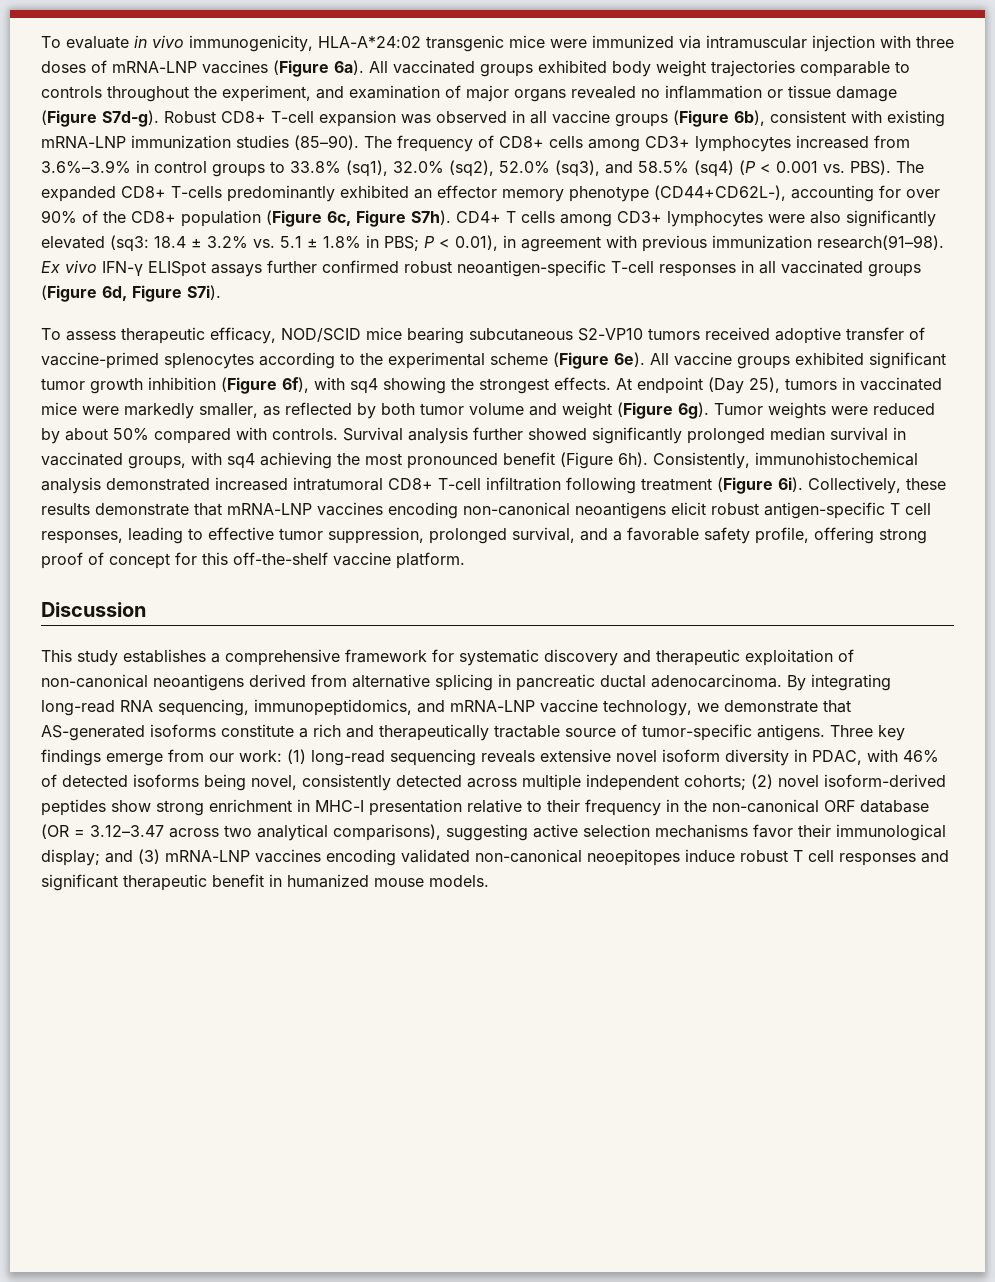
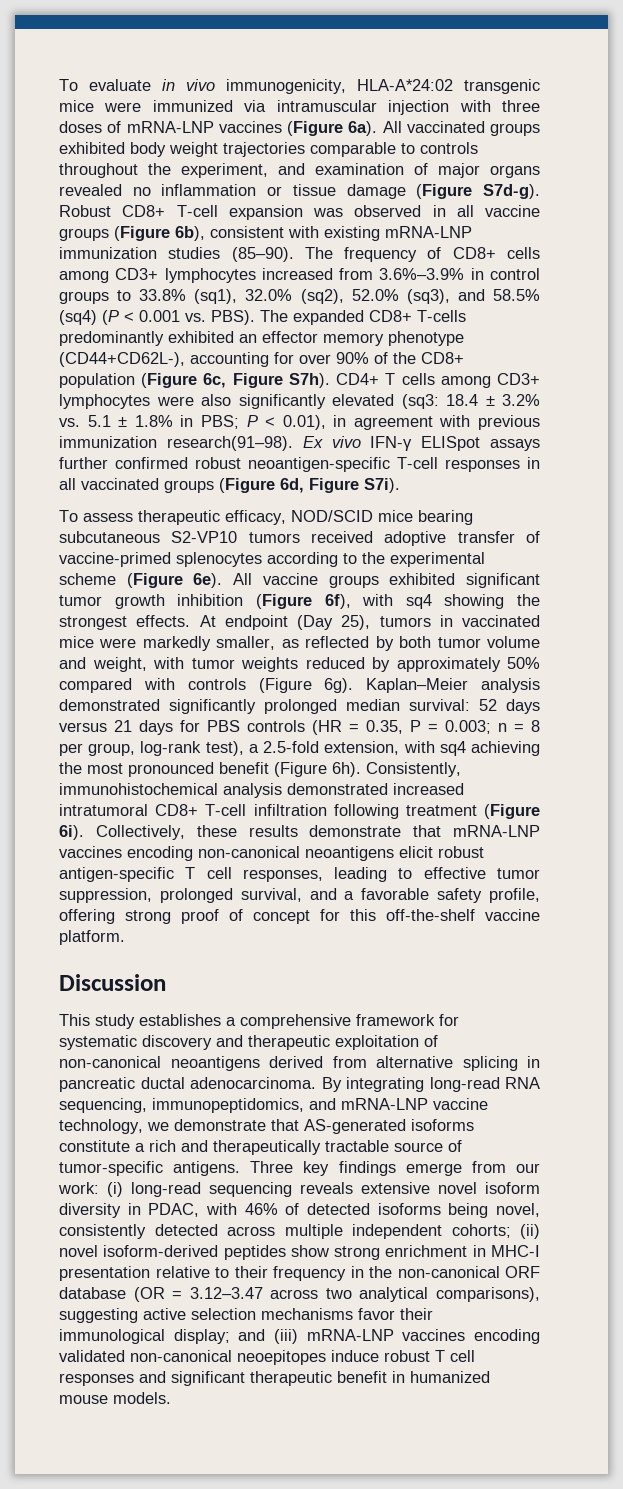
[562,402,868,419] weight (Figure 6g). Tumor weights were -> [92,657,298,672] weight, with tumor weights
[65,428,108,441] about -> [396,657,501,672] approximately
[272,427,906,444] [41,452,186,469] controls. Survival analysis further showed significantly prolonged median survival in vaccinated groups, -> [187,678,540,693] [59,699,540,714] [59,720,540,735] [59,741,400,756] controls (Figure 6g). Kaplan–Meier analysis demonstrated significantly prolonged median survival: 52 days versus 21 days for PBS controls (HR = 0.35, P = 0.003; n = 8 per group, log-rank test), a 2.5-fold extension,
[287,749,306,764] (1) -> [107,1182,123,1197] (i)
[751,774,773,789] (2) -> [520,1224,540,1239] (ii)
[138,849,160,864] (3) -> [274,1329,298,1344] (iii)

